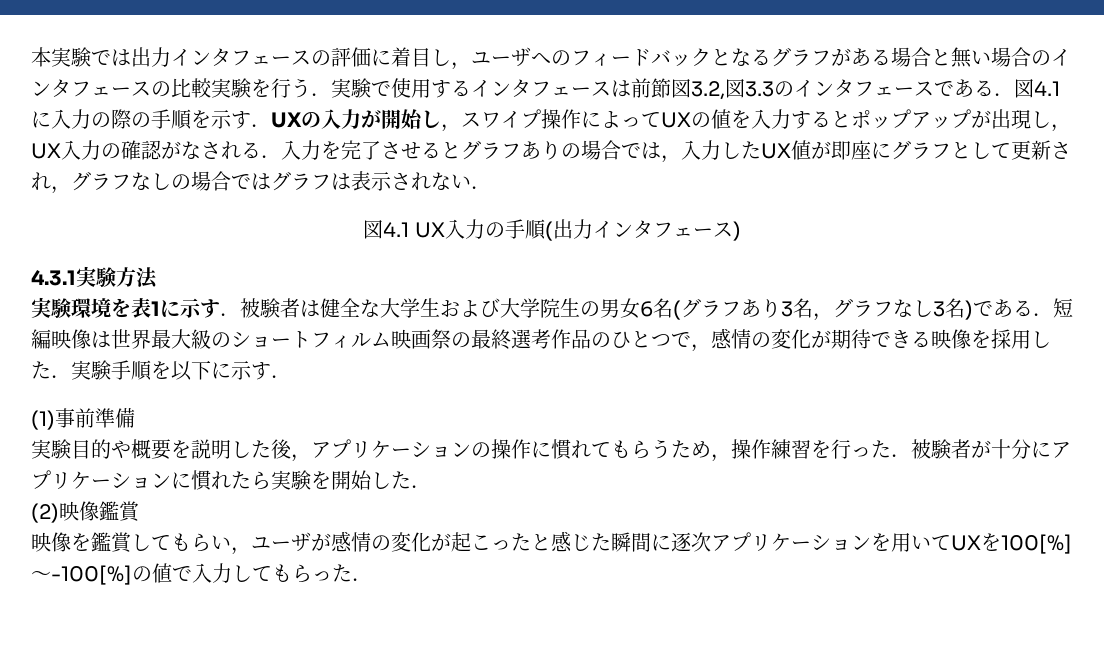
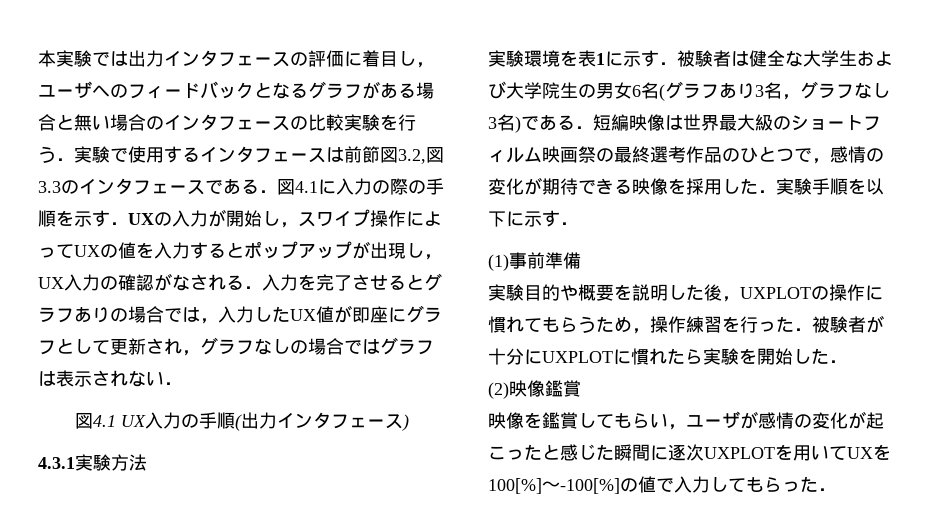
[311,439,471,458] アプリケーション -> [740,287,811,299] UXPLOT
[1051,442,1071,458] [31,470,171,489] アプリケーション -> [542,351,613,363] UXPLOT
[711,532,871,551] アプリケーション -> [704,447,775,459] UXPLOT

